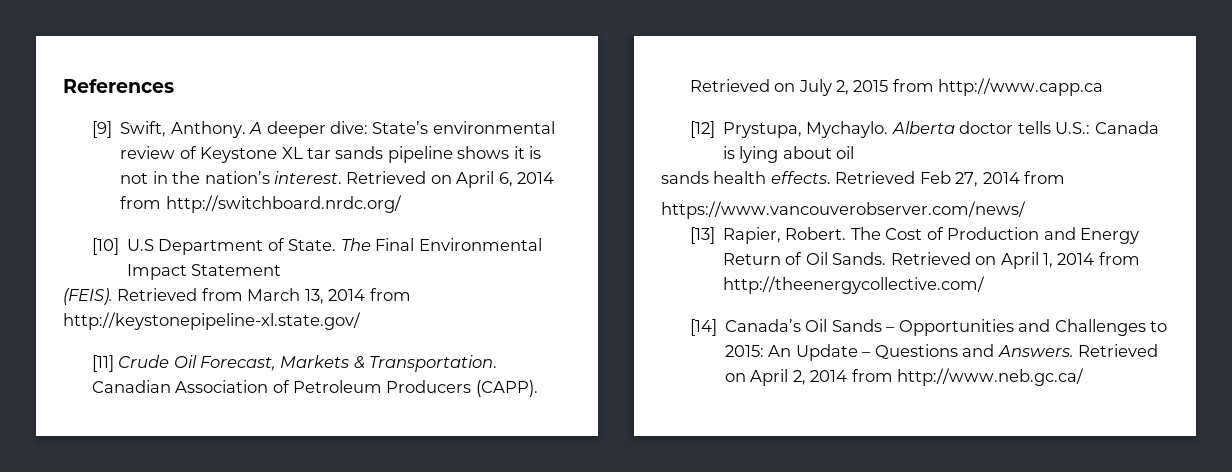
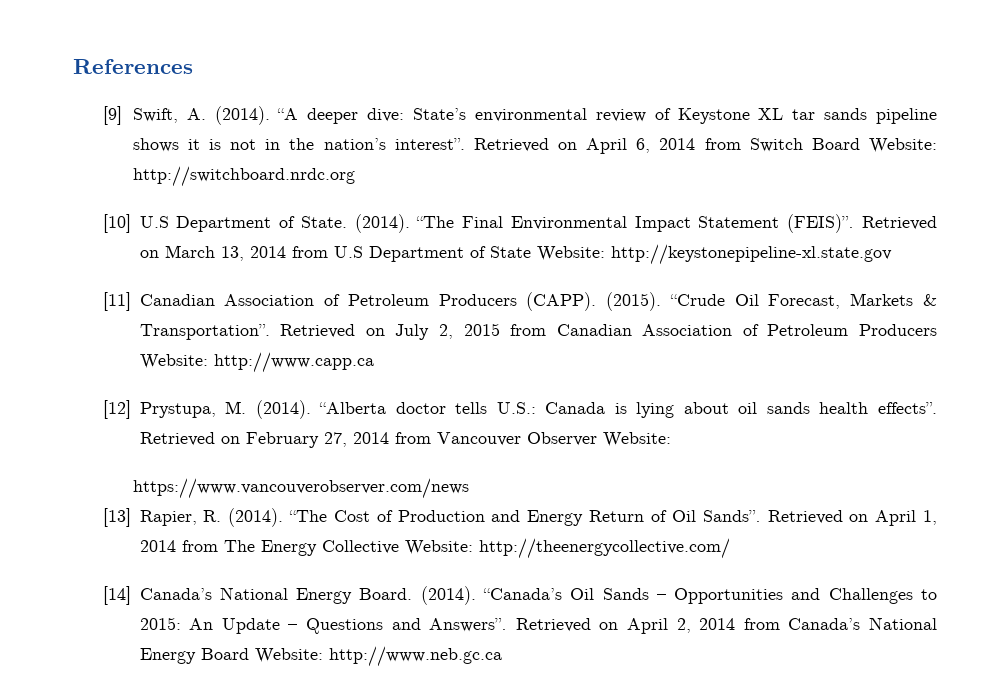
[170,121,263,138] Anthony. A -> [186,106,299,125] A. (2014). “A
[273,171,342,184] interest. -> [394,138,465,150] interest”.
[165,195,402,213] http://switchboard.nrdc.org/ -> [749,138,938,153] [132,166,355,187] Switch Board Website: http://switchboard.nrdc.org
[340,238,371,251] The -> [354,214,455,233] (2014). “The
[63,288,243,305] // (FEIS). Retrieved from -> [787,214,938,233] [139,250,159,258] (FEIS)”. Retrieved on
[63,312,361,330] [91,355,498,372] http://keystonepipeline-xl.state.gov/ // [11] Crude Oil Forecast, Markets & Transportation. -> [333,244,892,265] [102,292,131,311] U.S Department of State Website: http://keystonepipeline-xl.state.gov // [11]
(538, 388) none -> [606,292,938,311] [139,324,270,340] (2015). “Crude Oil Forecast, Markets & Transportation”.
(934, 85) none -> [556,324,937,336] [139,354,208,369] Canadian Association of Petroleum Producers Website:
[806,121,955,138] Mychaylo. Alberta -> [225,400,387,419] M. (2014). “Alberta
(855, 152) // -> (758, 408) none
[770,171,951,184] effects. Retrieved Feb -> [878,402,937,414] [139,432,319,448] effects”. Retrieved on February
[661,201,1026,219] // https://www.vancouverobserver.com/news/ -> [436,432,671,447] [132,478,469,499] Vancouver Observer Website: // https://www.vancouverobserver.com/news
[785,227,881,240] Robert. The -> [203,508,328,527] R. (2014). “The
[832,252,887,265] Sands. -> [702,510,761,522] Sands”.
(1140, 258) none -> [223,540,473,556] The Energy Collective Website:
(801, 325) none -> [219,586,563,605] National Energy Board. (2014). “Canada’s
[997,345,1074,357] Answers. -> [429,618,508,632] Answers”.
[897,368,1085,386] http://www.neb.gc.ca/ -> [788,617,937,630] [139,646,502,667] Canada’s National Energy Board Website: http://www.neb.gc.ca

